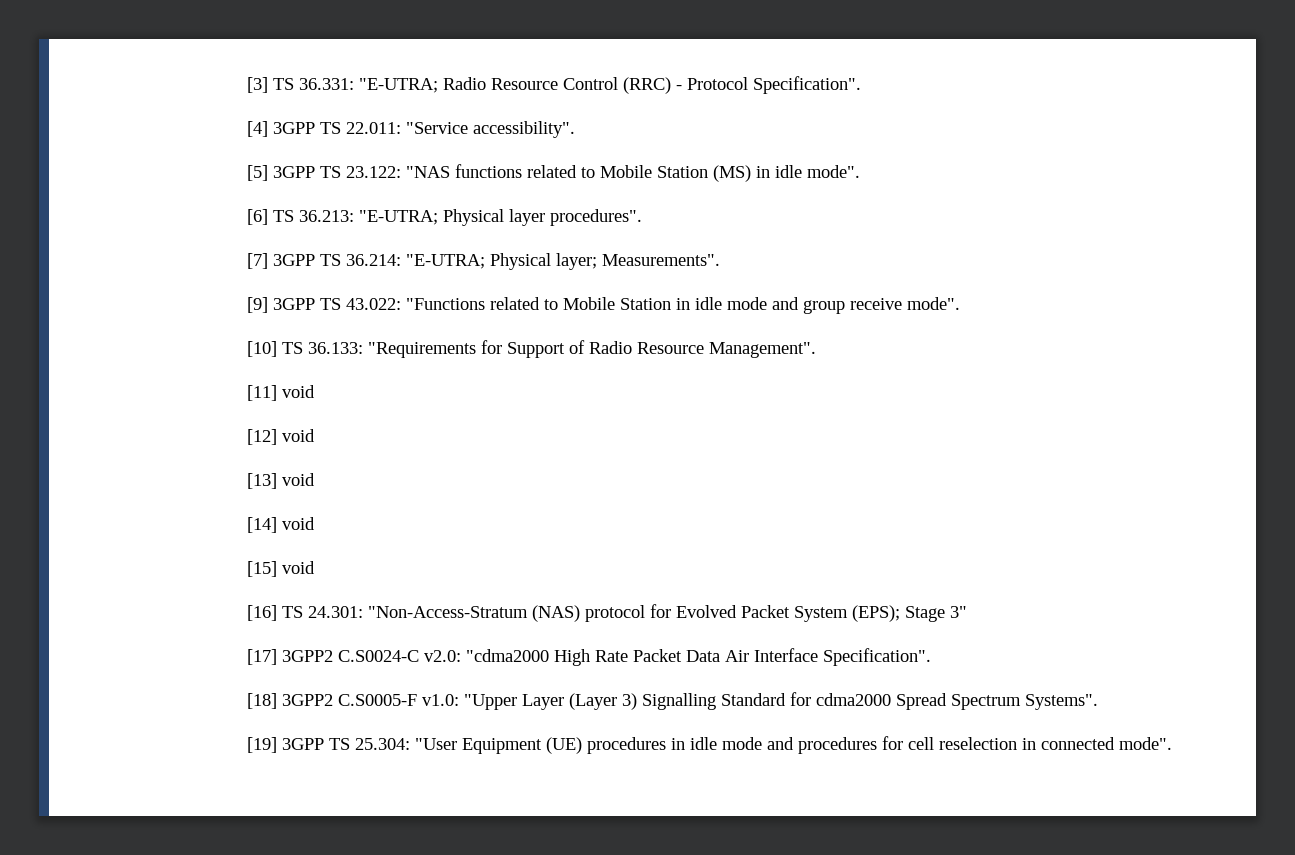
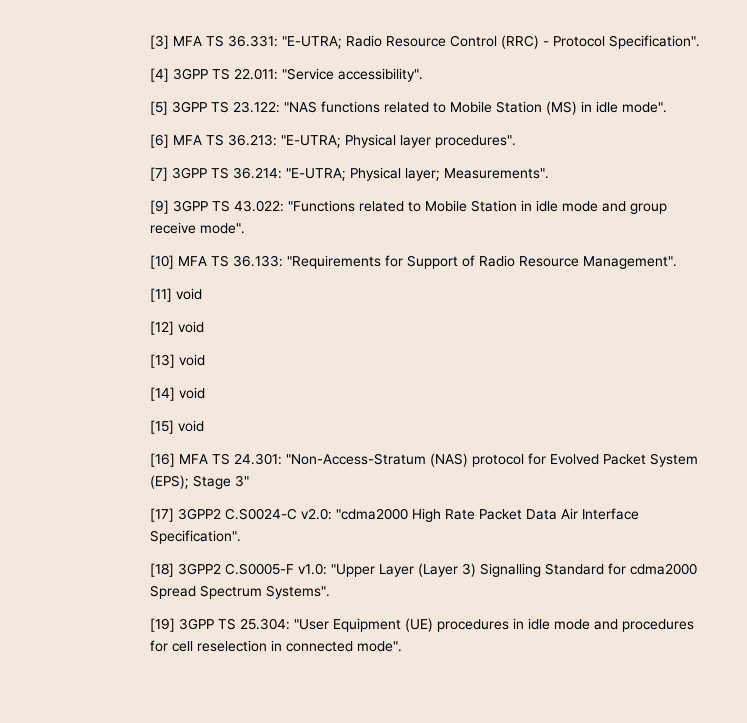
(268, 85) none -> [173,36,203,46] MFA
(268, 217) none -> [173,135,203,145] MFA
(277, 349) none -> [178,256,208,266] MFA
(277, 613) none -> [179,454,209,464] MFA

